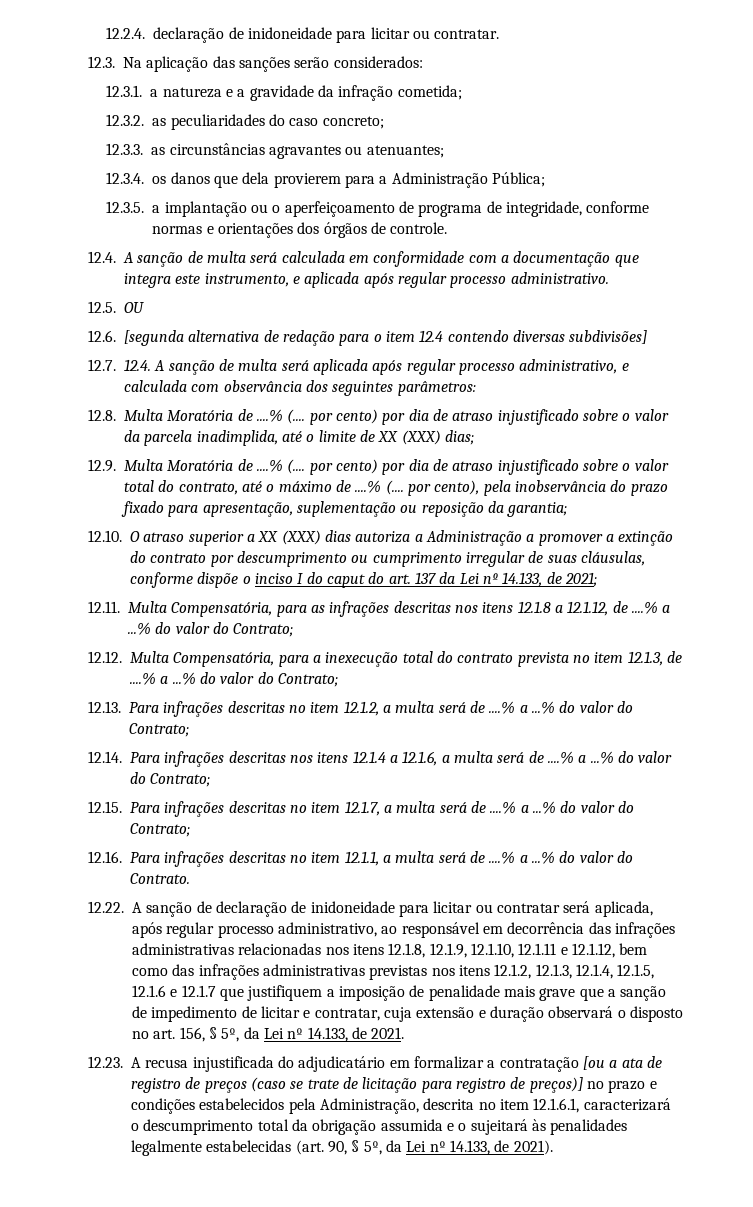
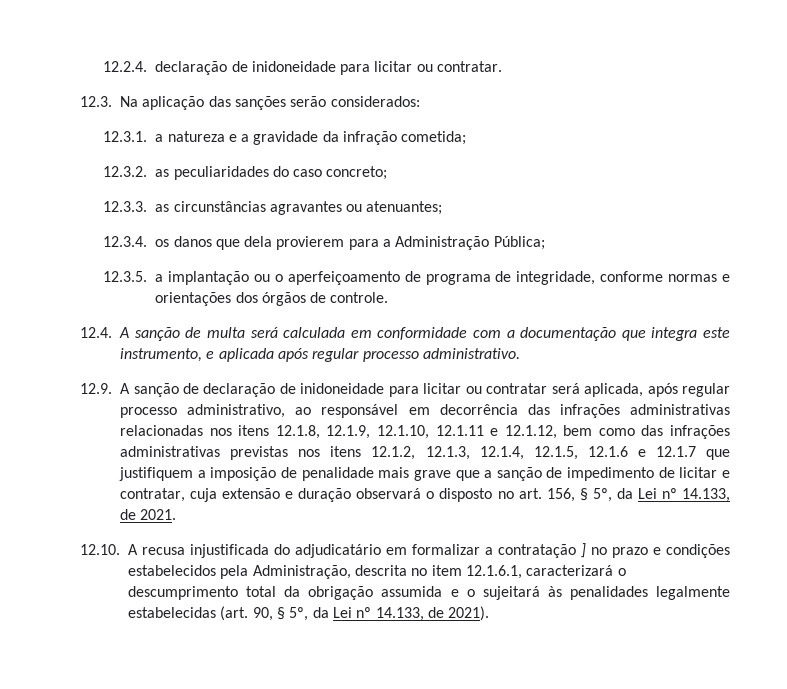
[88,301,145,313] [88,330,648,346] [88,359,629,375] [124,380,476,396] [88,409,669,425] [124,430,475,446] [88,459,669,475] [124,480,668,496] [121,501,568,517] [88,530,674,546] [130,551,646,567] [130,572,597,588] [88,601,671,617] [128,622,294,637] [88,651,682,667] [130,672,339,687] [88,701,633,717] [129,723,190,737] [88,751,673,767] [130,772,211,787] [88,801,634,817] [130,823,191,837] [88,851,633,867] [130,873,191,884] [88,901,125,913] 12.5. OU // 12.6. [segunda alternativa de redação para o item 12.4 contendo diversas subdivisões] // 12.7. 12.4. A sanção de multa será aplicada após regular processo administrativo, e calculada com observância dos seguintes parâmetros: // 12.8. Multa Moratória de ....% (.... por cento) por dia de atraso injustificado sobre o valor da parcela inadimplida, até o limite de XX (XXX) dias; // 12.9. Multa Moratória de ....% (.... por cento) por dia de atraso injustificado sobre o valor total do contrato, até o máximo de ....% (.... por cento), pela inobservância do prazo fixado para apresentação, suplementação ou reposição da garantia; // 12.10. O atraso superior a XX (XXX) dias autoriza a Administração a promover a extinção do contrato por descumprimento ou cumprimento irregular de suas cláusulas, conforme dispõe o inciso I do caput do art. 137 da Lei nº 14.133, de 2021; // 12.11. Multa Compensatória, para as infrações descritas nos itens 12.1.8 a 12.1.12, de ....% a ...% do valor do Contrato; // 12.12. Multa Compensatória, para a inexecução total do contrato prevista no item 12.1.3, de ....% a ...% do valor do Contrato; // 12.13. Para infrações descritas no item 12.1.2, a multa será de ....% a ...% do valor do Contrato; // 12.14. Para infrações descritas nos itens 12.1.4 a 12.1.6, a multa será de ....% a ...% do valor do Contrato; // 12.15. Para infrações descritas no item 12.1.7, a multa será de ....% a ...% do valor do Contrato; // 12.16. Para infrações descritas no item 12.1.1, a multa será de ....% a ...% do valor do Contrato. // 12.22. -> [80,383,113,394] 12.9.
[88,1056,124,1068] 12.23. -> [80,544,121,555] 12.10.
[583,1056,662,1070] [131,1077,583,1093] [ou a ata de registro de preços (caso se trate de licitação para registro de preços)] -> [581,543,587,558] ]

